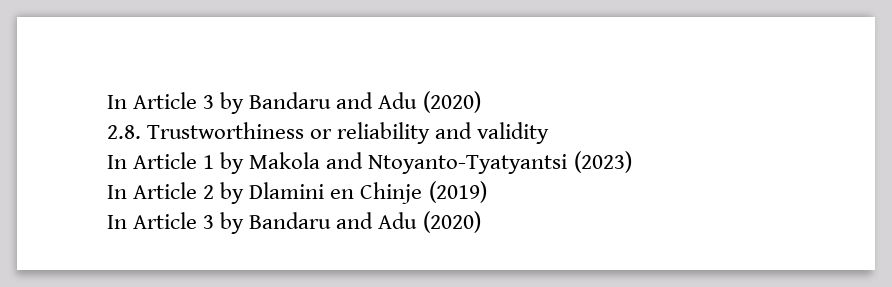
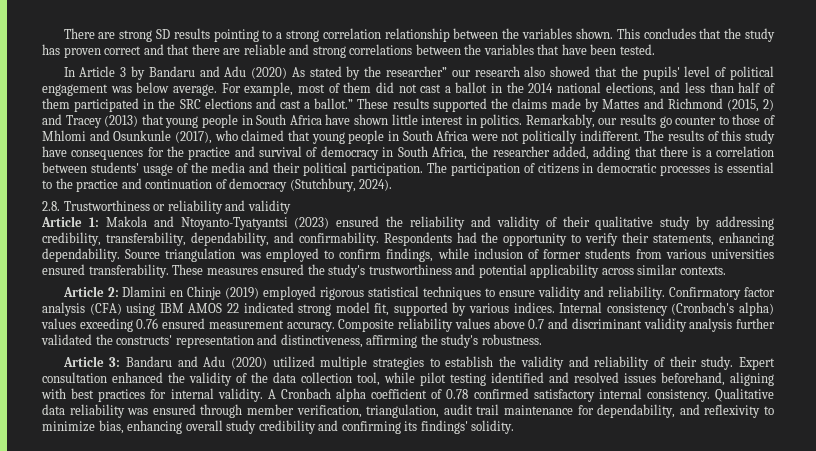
[107,91,481,114] [107,122,550,144] [107,151,632,174] [107,181,487,204] [107,211,481,234] In Article 3 by Bandaru and Adu (2020) // 2.8. Trustworthiness or reliability and validity // In Article 1 by Makola and Ntoyanto-Tyatyantsi (2023) // In Article 2 by Dlamini en Chinje (2019) // In Article 3 by Bandaru and Adu (2020) -> [63,28,775,42] [42,44,655,58] [63,66,775,80] [42,82,776,96] [42,98,774,112] [42,114,776,128] [42,130,775,144] [42,146,775,160] [42,162,775,176] [42,178,393,192] [42,200,291,214] [41,216,774,230] [42,232,774,246] [42,248,774,262] [42,264,726,278] [62,286,775,300] [42,302,774,316] [41,318,776,332] [41,334,542,348] [62,356,776,370] [42,372,774,386] [41,388,774,402] [42,404,775,418] [42,420,515,434] There are strong SD results pointing to a strong correlation relationship between the variables shown. This concludes that the study has proven correct and that there are reliable and strong correlations between the variables that have been tested. // In Article 3 by Bandaru and Adu (2020) As stated by the researcher” our research also showed that the pupils' level of political engagement was below average. For example, most of them did not cast a ballot in the 2014 national elections, and less than half of them participated in the SRC elections and cast a ballot.” These results supported the claims made by Mattes and Richmond (2015, 2) and Tracey (2013) that young people in South Africa have shown little interest in politics. Remarkably, our results go counter to those of Mhlomi and Osunkunle (2017), who claimed that young people in South Africa were not politically indifferent. The results of this study have consequences for the practice and survival of democracy in South Africa, the researcher added, adding that there is a correlation between students' usage of the media and their political participation. The participation of citizens in democratic processes is essential to the practice and continuation of democracy (Stutchbury, 2024). // 2.8. Trustworthiness or reliability and validity // Article 1: Makola and Ntoyanto-Tyatyantsi (2023) ensured the reliability and validity of their qualitative study by addressing credibility, transferability, dependability, and confirmability. Respondents had the opportunity to verify their statements, enhancing dependability. Source triangulation was employed to confirm findings, while inclusion of former students from various universities ensured transferability. These measures ensured the study's trustworthiness and potential applicability across similar contexts. // Article 2: Dlamini en Chinje (2019) employed rigorous statistical techniques to ensure validity and reliability. Confirmatory factor analysis (CFA) using IBM AMOS 22 indicated strong model fit, supported by various indices. Internal consistency (Cronbach's alpha) values exceeding 0.76 ensured measurement accuracy. Composite reliability values above 0.7 and discriminant validity analysis further validated the constructs' representation and distinctiveness, affirming the study's robustness. // Article 3: Bandaru and Adu (2020) utilized multiple strategies to establish the validity and reliability of their study. Expert consultation enhanced the validity of the data collection tool, while pilot testing identified and resolved issues beforehand, aligning with best practices for internal validity. A Cronbach alpha coefficient of 0.78 confirmed satisfactory internal consistency. Qualitative data reliability was ensured through member verification, triangulation, audit trail maintenance for dependability, and reflexivity to minimize bias, enhancing overall study credibility and confirming its findings' solidity.

